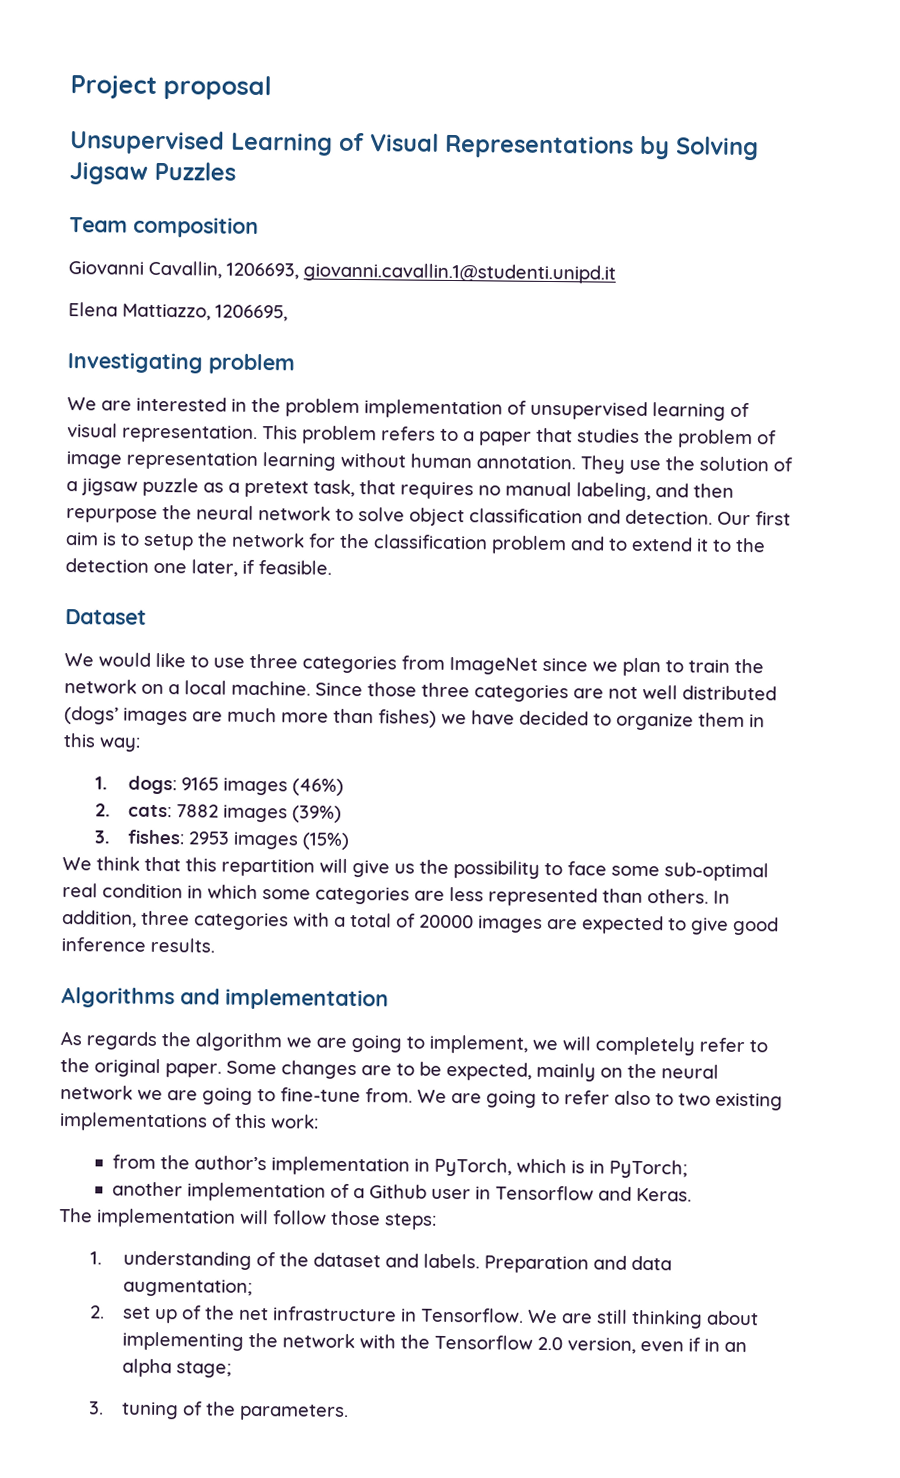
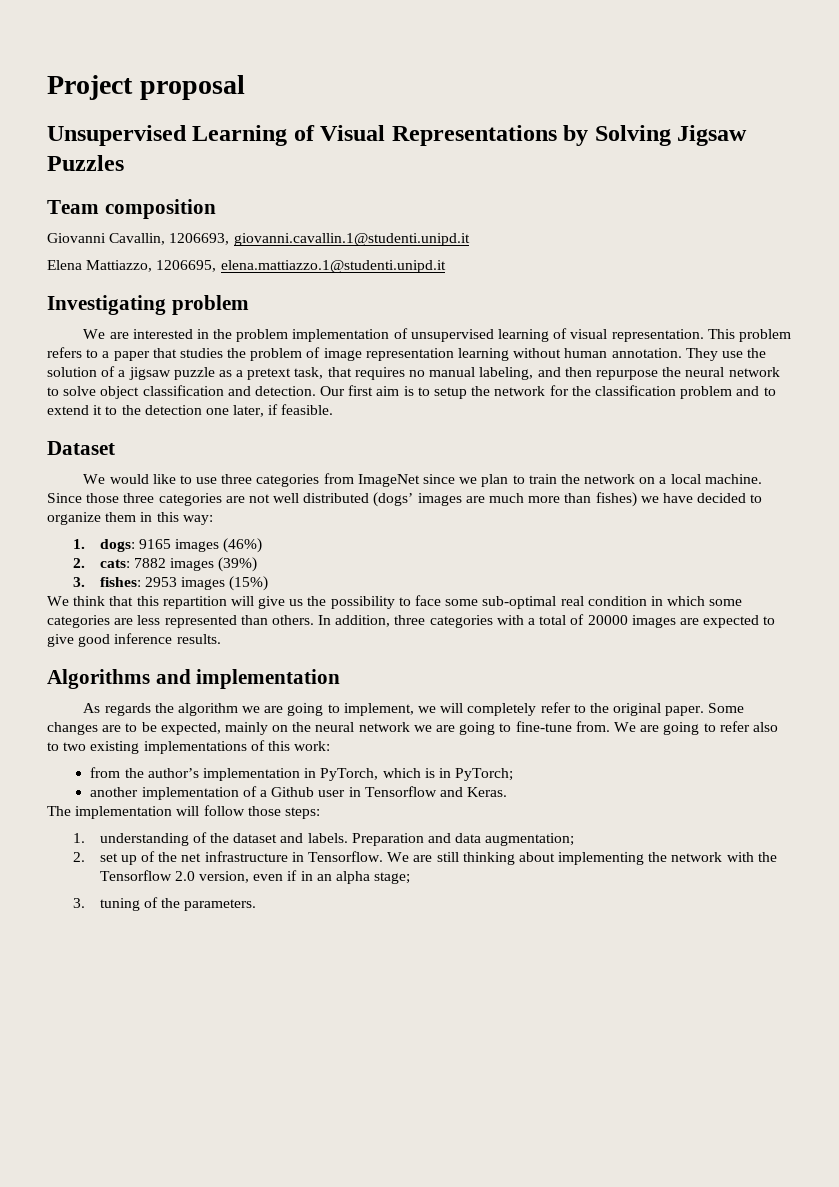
(288, 313) none -> [220,260,446,273] elena.mattiazzo.1@studenti.unipd.it

